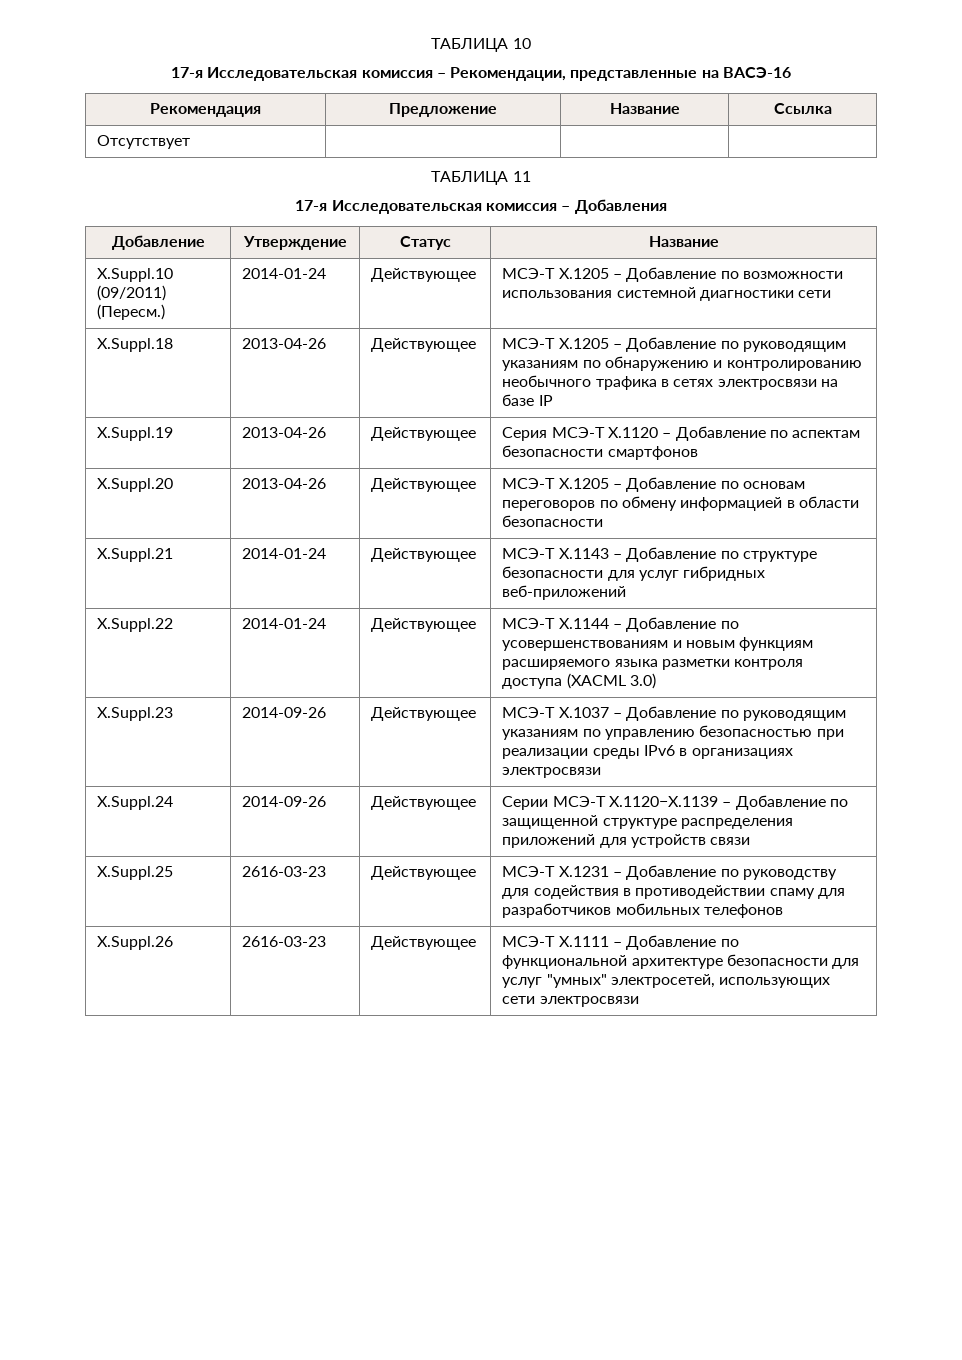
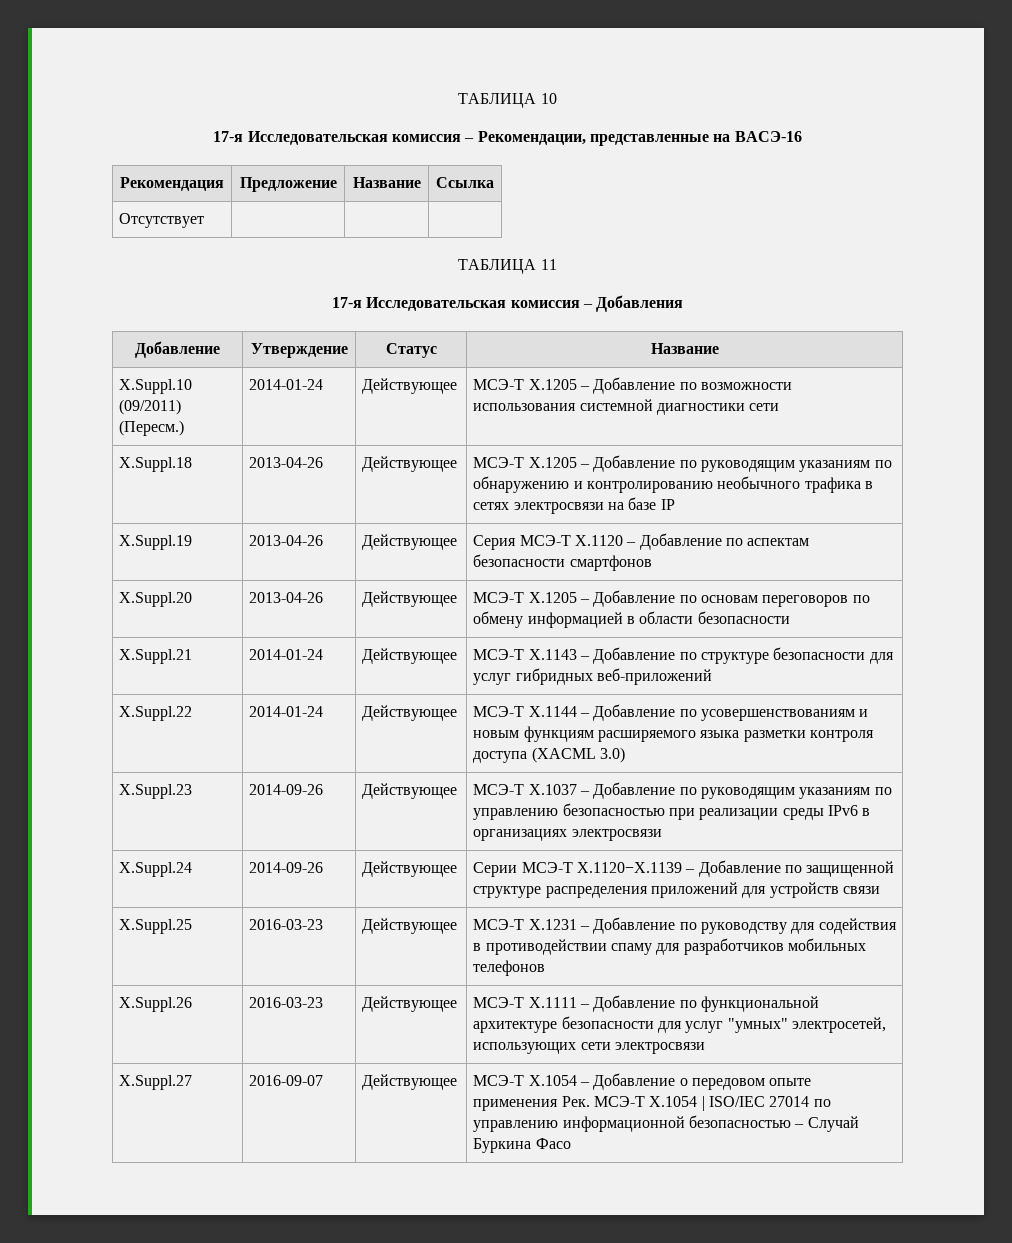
[242,866,327,877] 2616-03-23 -> [249,919,324,930] 2016-03-23
[242,936,327,947] 2616-03-23 -> [249,997,324,1008] 2016-03-23
(639, 1001) none -> [119,1075,193,1090] [249,1075,324,1086] [362,1074,458,1090] [473,1073,812,1090] [473,1096,831,1111] [473,1115,859,1132] [473,1138,571,1153] // X.Suppl.27 | 2016-09-07 | Действующее | МСЭ-T X.1054 – Добавление о передовом опыте применения Рек. МСЭ-T X.1054 | ISO/IEC 27014 по управлению информационной безопасностью – Случай Буркина Фасо

